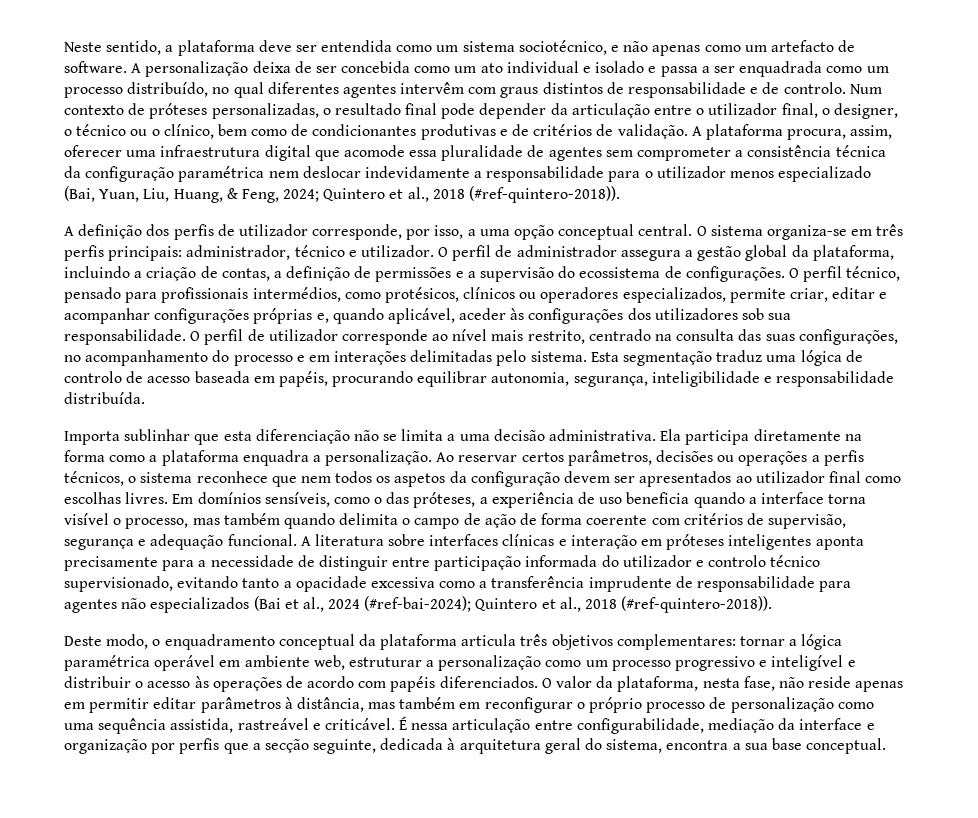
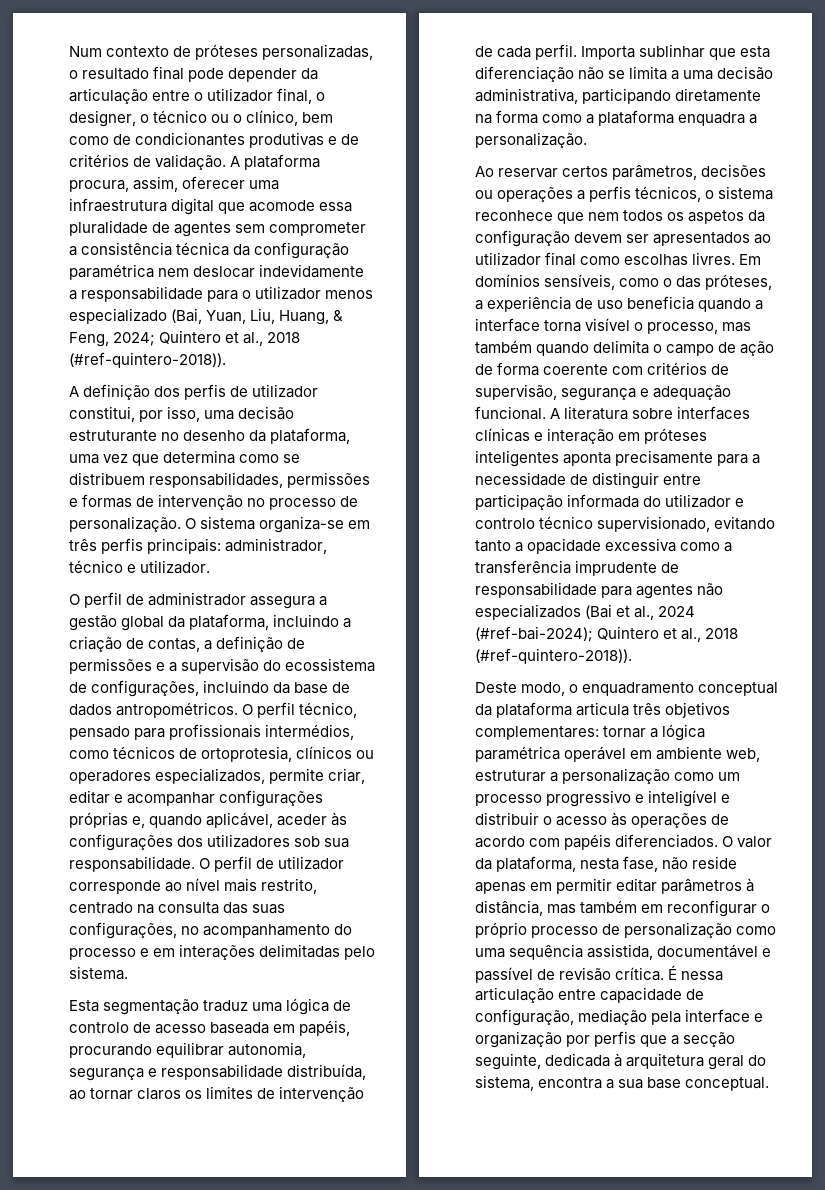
[64,40,856,56] [64,61,889,77] [64,82,846,98] Neste sentido, a plataforma deve ser entendida como um sistema sociotécnico, e não apenas como um artefacto de software. A personalização deixa de ser concebida como um ato individual e isolado e passa a ser enquadrada como um processo distribuído, no qual diferentes agentes intervêm com graus distintos de responsabilidade e de controlo. -> (69, 51) none
[312,224,403,240] corresponde, -> [69,406,135,422] constitui,
[467,224,693,240] a uma opção conceptual central. -> [204,406,295,420] [69,428,351,444] [69,450,301,466] [69,472,371,488] [69,494,359,510] [69,516,181,532] uma decisão estruturante no desenho da plataforma, uma vez que determina como se distribuem responsabilidades, permissões e formas de intervenção no processo de personalização.
(434, 251) none -> (211, 567) //
[685,266,785,282] configurações. -> [91,680,351,697] [69,702,239,718] configurações, incluindo da base de dados antropométricos.
[384,287,459,303] protésicos, -> [113,746,293,762] técnicos de ortoprotesia,
(587, 356) none -> (128, 973) //
[573,371,895,387] [64,392,145,404] segurança, inteligibilidade e responsabilidade distribuída. // -> [69,1064,367,1081] [69,1086,365,1102] [475,44,578,60] segurança e responsabilidade distribuída, ao tornar claros os limites de intervenção de cada perfil.
[549,429,750,445] administrativa. Ela participa -> [475,88,672,104] administrativa, participando
(433, 458) none -> (587, 140) //
[237,716,796,734] rastreável e criticável. É nessa articulação entre configurabilidade, mediação da -> [657,944,772,958] [475,965,724,983] [475,987,705,1003] [475,1009,682,1026] documentável e passível de revisão crítica. É nessa articulação entre capacidade de configuração, mediação pela

